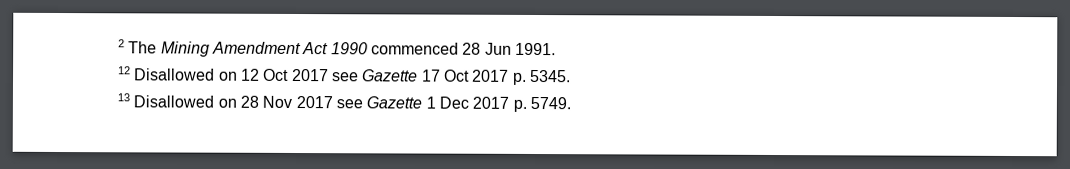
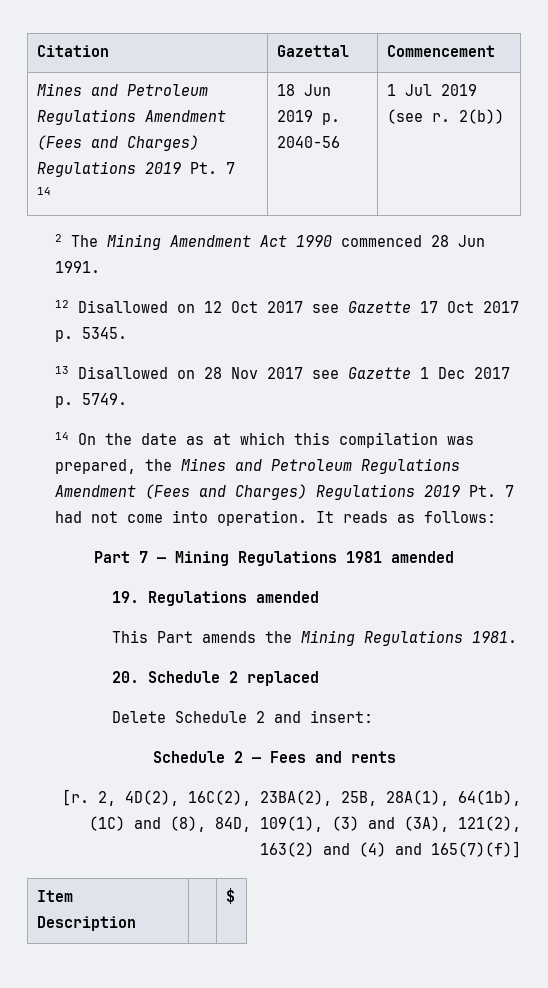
(118, 43) none -> [37,45,110,57] [277,45,350,57] [387,45,496,57] [37,83,209,96] [37,109,227,125] [37,135,200,151] [37,161,236,177] [37,187,52,195] [277,84,332,96] [277,110,341,125] [277,136,341,148] [387,84,478,96] [387,109,505,124] Citation | Gazettal | Commencement // Mines and Petroleum Regulations Amendment (Fees and Charges) Regulations 2019 Pt. 7 14 | 18 Jun 2019 p. 2040-56 | 1 Jul 2019 (see r. 2(b)) //
(571, 103) none -> [55,432,475,448] [55,458,461,474] [55,484,515,500] [55,510,497,526] [94,551,454,566] [112,591,320,606] [112,630,518,646] [112,671,320,686] [112,710,374,723] [152,751,396,763] [62,789,521,806] [89,816,521,832] [260,841,521,858] [37,890,74,902] [37,916,137,931] [226,888,236,904] // 14 On the date as at which this compilation was prepared, the Mines and Petroleum Regulations Amendment (Fees and Charges) Regulations 2019 Pt. 7 had not come into operation. It reads as follows: // Part 7 — Mining Regulations 1981 amended // 19. Regulations amended // This Part amends the Mining Regulations 1981. // 20. Schedule 2 replaced // Delete Schedule 2 and insert: // Schedule 2 — Fees and rents // [r. 2, 4D(2), 16C(2), 23BA(2), 25B, 28A(1), 64(1b), (1C) and (8), 84D, 109(1), (3) and (3A), 121(2), 163(2) and (4) and 165(7)(f)] // Item Description | | $

